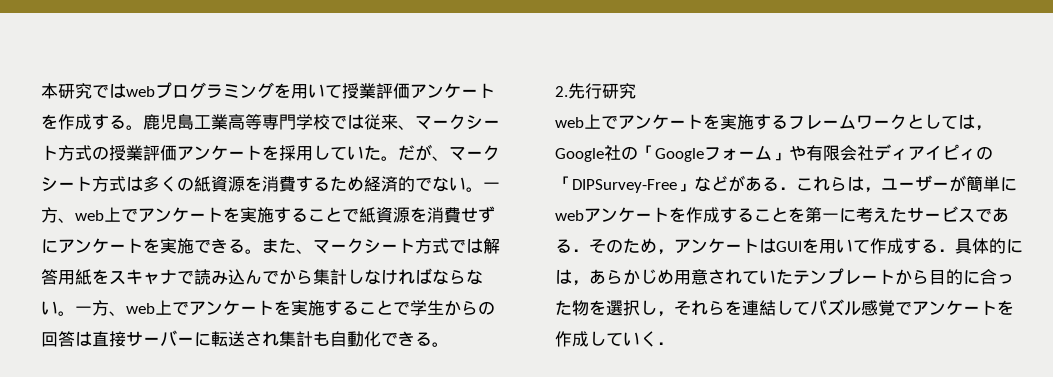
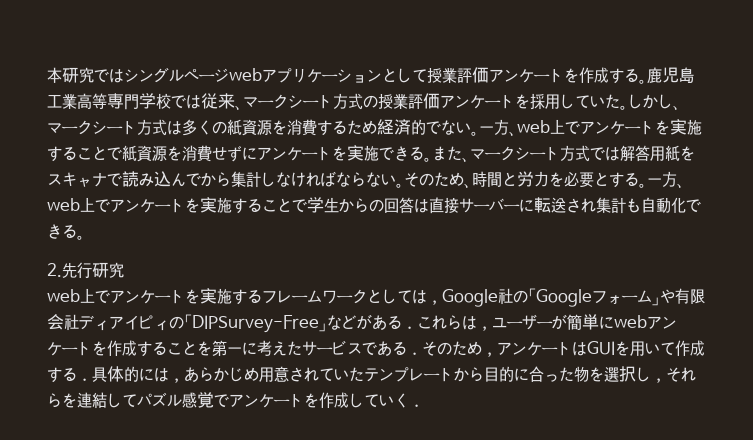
[126,82,325,99] webプログラミングを用い -> [124,67,412,83] シングルページwebアプリケーションとし
[398,144,432,161] だが -> [628,94,673,109] しかし
(75, 313) none -> [404,171,647,189] そのため、時間と労力を必要とする。

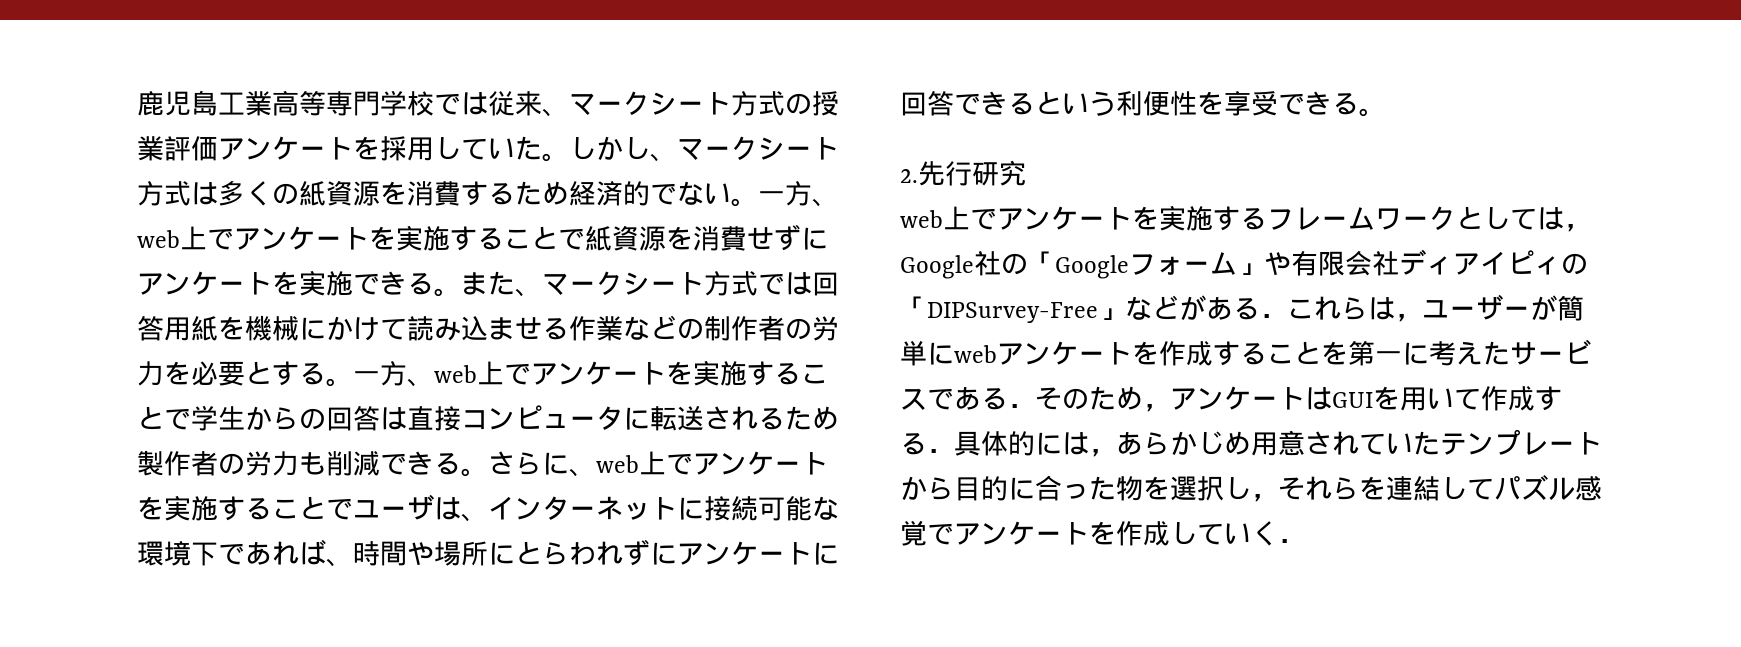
[47,67,647,84] 本研究ではシングルページwebアプリケーションとして授業評価アンケートを作成する。 -> (137, 103) none
[620,145,635,162] 解 -> [812,272,839,296] 回
[47,171,517,189] スキャナで読み込んでから集計しなければならない。そのため、時間と -> [245,315,812,341] 機械にかけて読み込ませる作業などの制作者の
[459,197,686,214] サーバーに転送され集計も自動化 -> [461,405,839,431] [137,450,828,477] [137,494,839,522] [137,539,839,567] [900,90,1278,116] コンピュータに転送されるため製作者の労力も削減できる。さらに、web上でアンケートを実施することでユーザは、インターネットに接続可能な環境下であれば、時間や場所にとらわれずにアンケートに回答できるという利便性を享受

